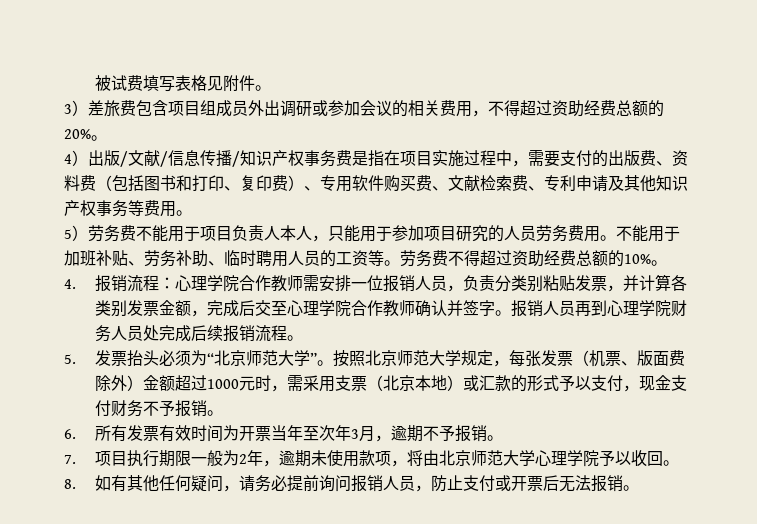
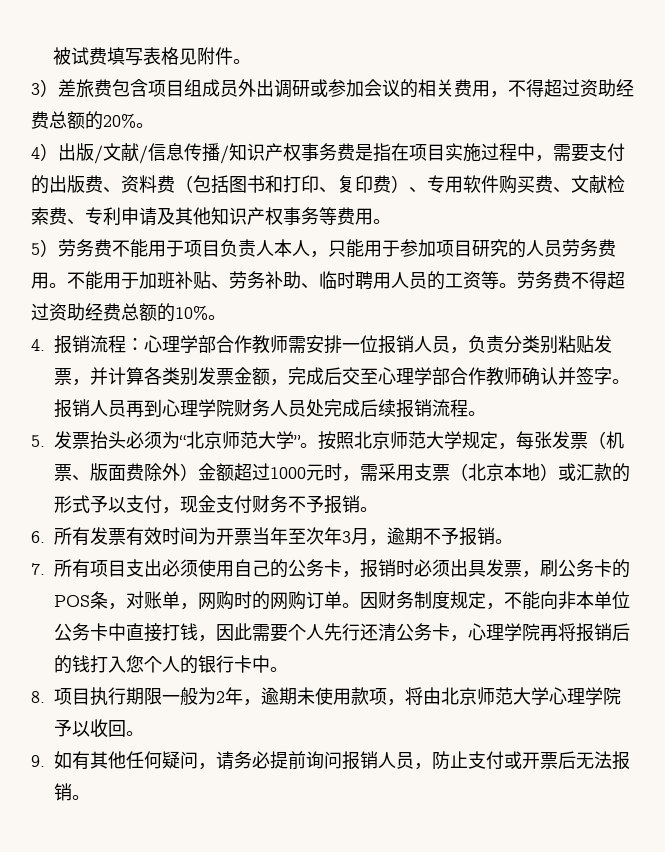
[222,275,239,292] 院 -> [198,335,216,353] 部
[334,300,351,317] 院 -> [432,367,450,385] 部
(76, 459) none -> [54,559,630,578] [54,591,630,610] [54,623,630,642] [54,655,288,674] [31,691,45,703] 所有项目支出必须使用自己的公务卡，报销时必须出具发票，刷公务卡的POS条，对账单，网购时的网购订单。因财务制度规定，不能向非本单位公务卡中直接打钱，因此需要个人先行还清公务卡，心理学院再将报销后的钱打入您个人的银行卡中。 // 8.
[64,479,76,489] 8. -> [31,755,45,767] 9.

